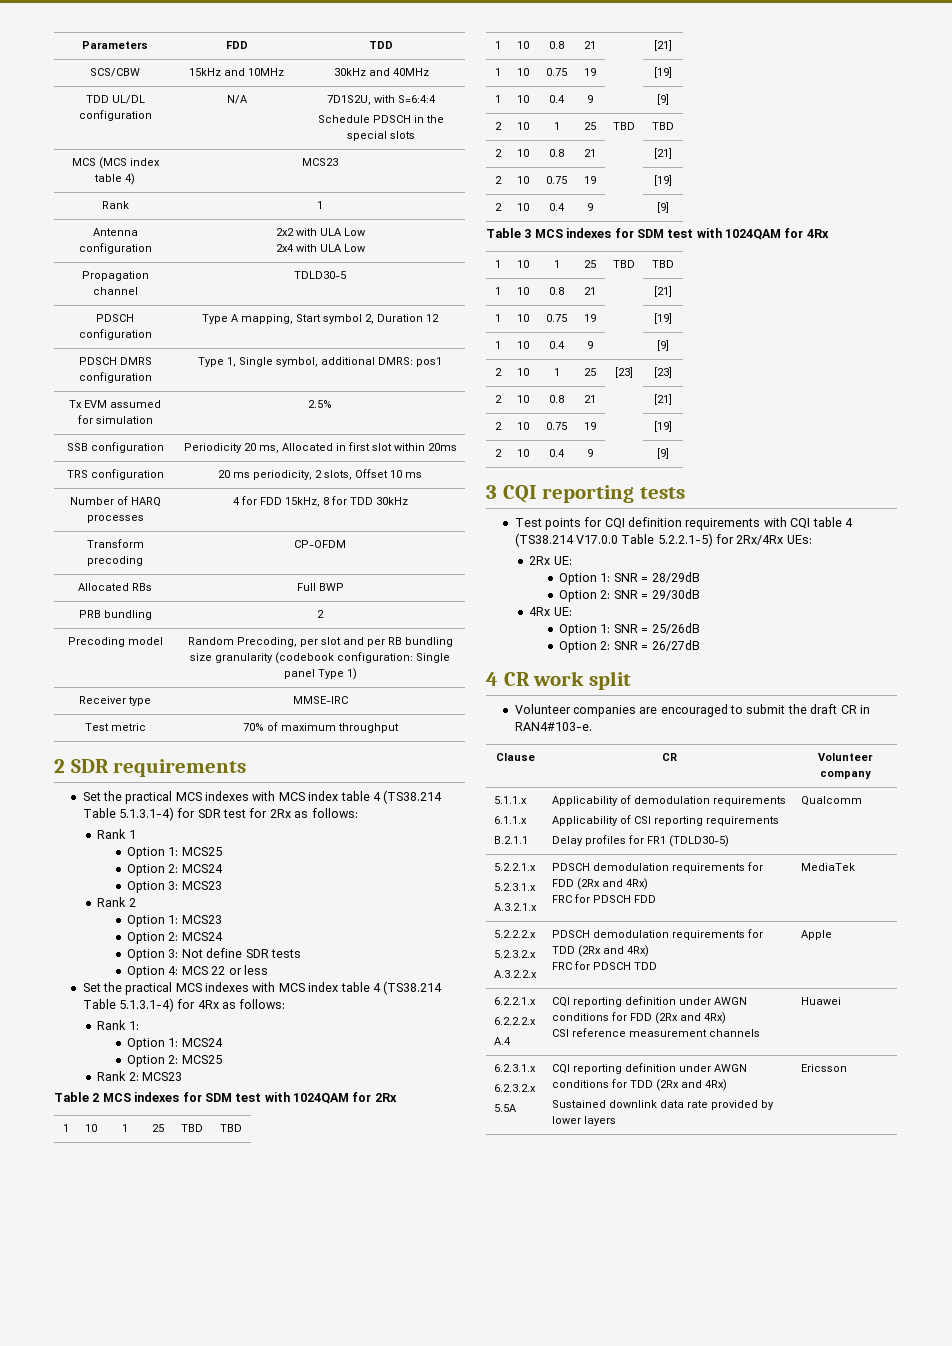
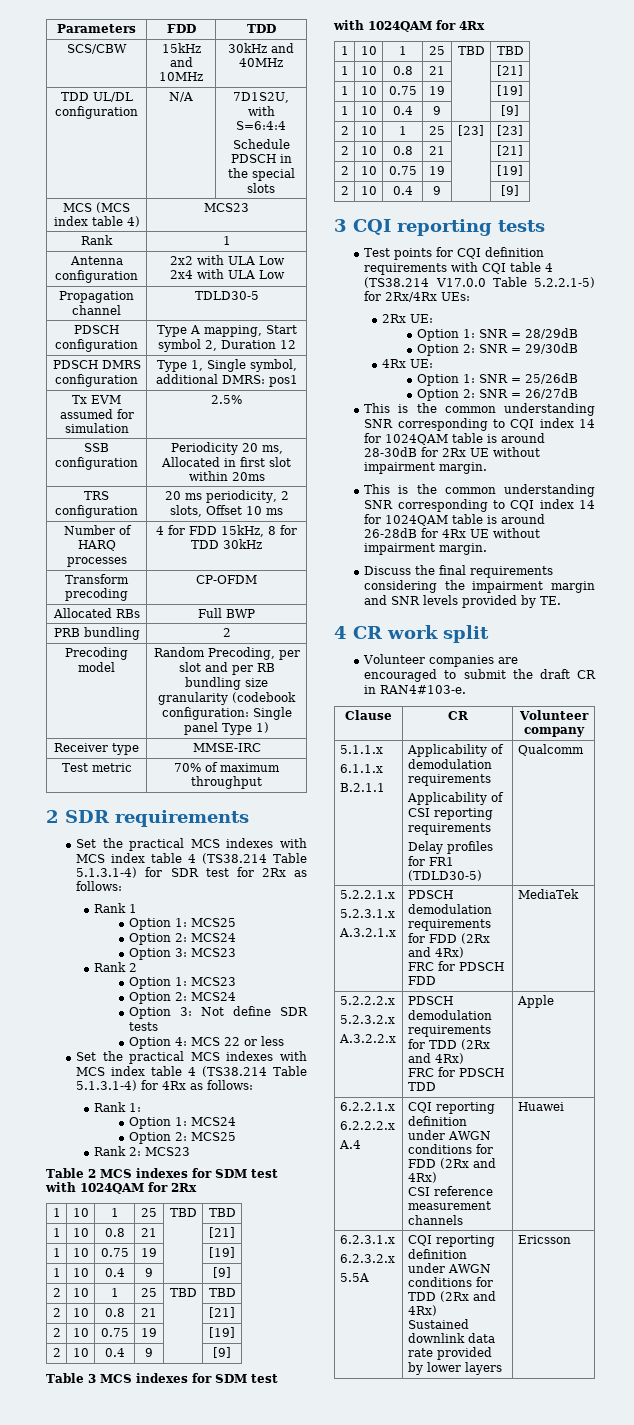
(700, 645) none -> [364,403,595,416] [364,418,595,431] [364,433,546,445] [364,447,541,457] [364,462,488,474] [364,484,595,497] [364,499,595,512] [364,514,546,526] [364,528,541,538] [364,543,488,555] [364,565,554,578] [364,580,595,593] [364,595,562,608] // This is the common understanding SNR corresponding to CQI index 14 for 1024QAM table is around 28-30dB for 2Rx UE without impairment margin. // This is the common understanding SNR corresponding to CQI index 14 for 1024QAM table is around 26-28dB for 4Rx UE without impairment margin. // Discuss the final requirements considering the impairment margin and SNR levels provided by TE.

